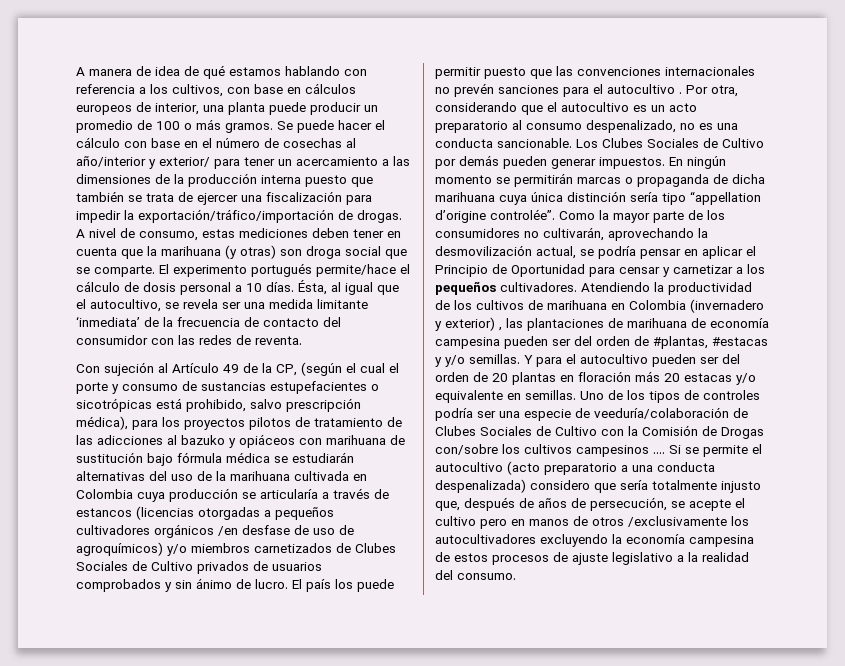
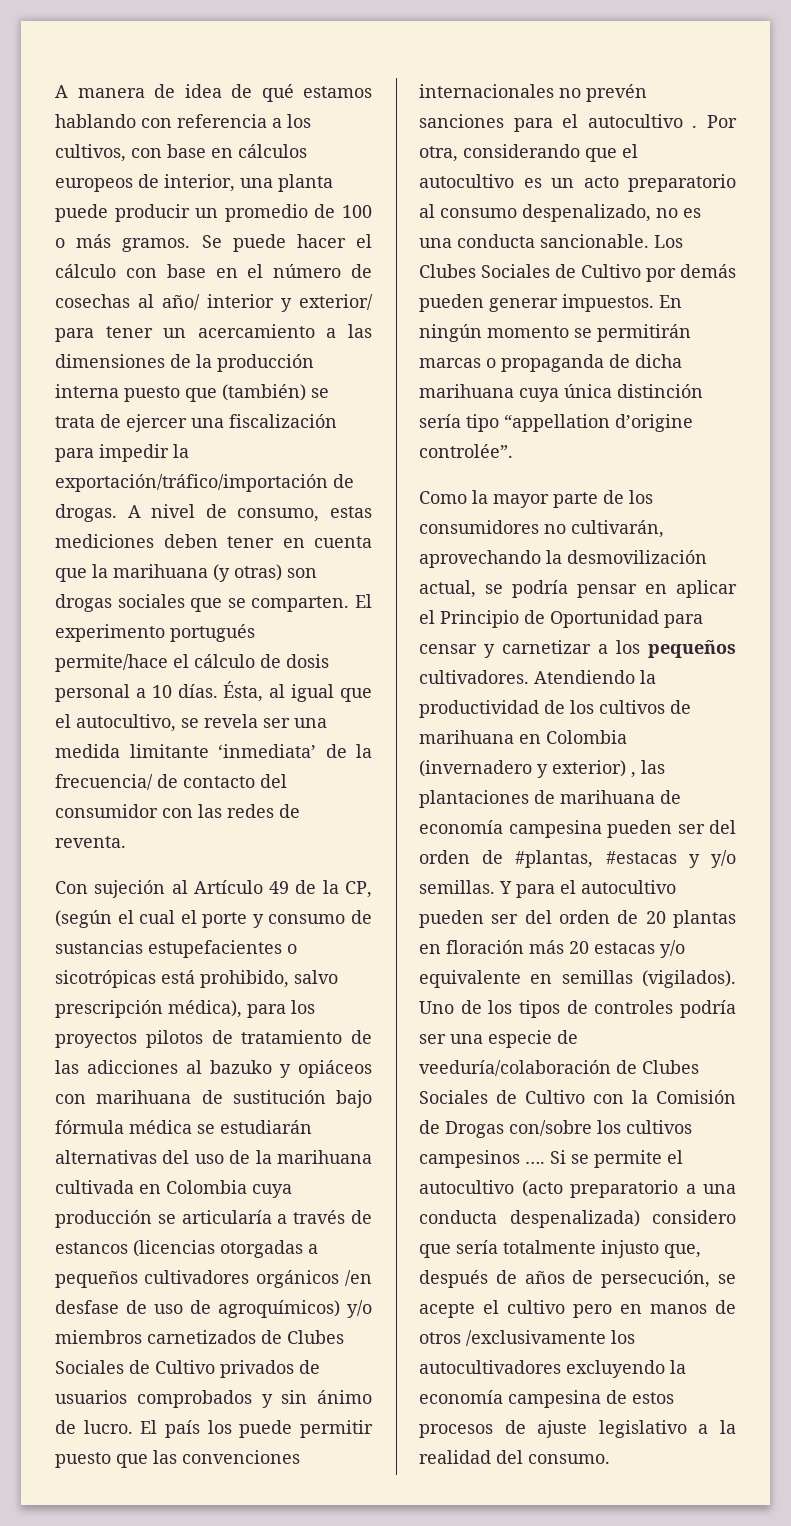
[76,156,146,167] año/interior -> [162,294,274,310] año/ interior
[76,191,124,202] también -> [222,384,306,401] (también)
[306,246,381,259] droga social -> [55,594,185,612] drogas sociales
[94,265,155,277] comparte. -> [251,596,350,612] comparten.
[177,317,240,327] frecuencia -> [55,774,153,790] frecuencia/
(555, 214) none -> (513, 451) //
[525,390,576,400] semillas. -> [561,970,736,988] semillas (vigilados).

